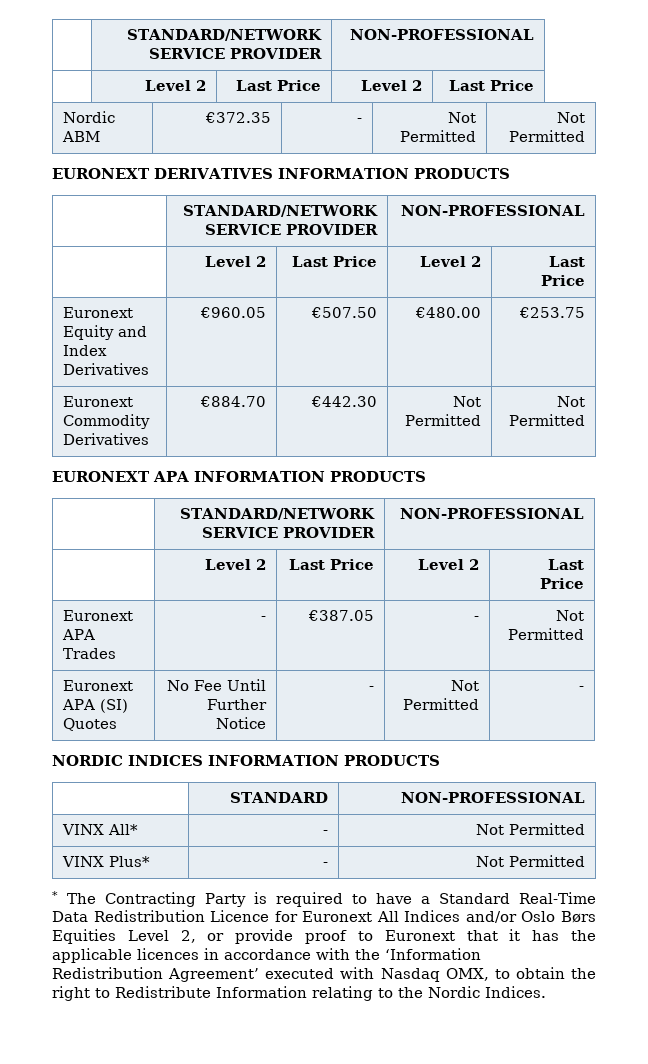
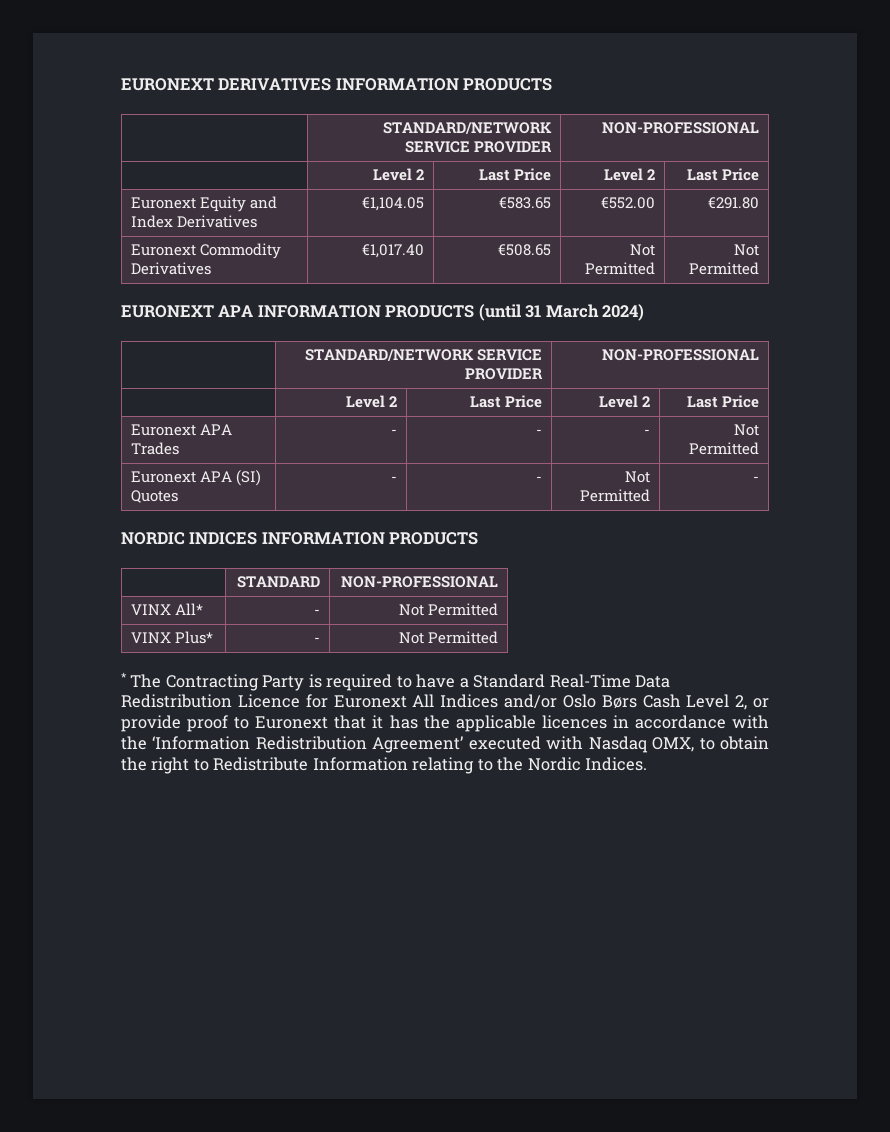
[127,29,323,41] [149,48,323,59] [350,29,535,40] [145,80,207,91] [236,80,322,91] [361,80,423,91] [449,80,535,91] [62,111,115,123] [61,131,100,142] [205,112,272,123] [357,118,363,123] [448,112,477,123] [400,130,477,142] [557,112,586,123] [509,130,586,142] | STANDARD/NETWORK SERVICE PROVIDER | NON-PROFESSIONAL // | Level 2 | Last Price | Level 2 | Last Price // Nordic ABM | €372.35 | - | Not Permitted | Not Permitted // -> (121, 84) none
[200,307,267,318] [311,307,378,318] [415,307,482,318] [519,307,586,318] €960.05 | €507.50 | €480.00 | €253.75 -> [361,197,424,211] [498,197,551,209] [600,197,655,209] [707,197,759,209] €1,104.05 | €583.65 | €552.00 | €291.80
[200,396,267,407] [311,396,378,407] €884.70 | €442.30 -> [361,244,424,258] [497,244,551,256] €1,017.40 | €508.65
(426, 476) none -> [478,304,645,321] (until 31 March 2024)
[308,610,375,621] €387.05 -> [535,429,542,435] -
[167,679,267,691] [207,699,268,710] [216,717,267,729] No Fee Until Further Notice -> [390,476,397,482] -
[52,929,116,944] Equities -> [642,694,681,708] Cash

